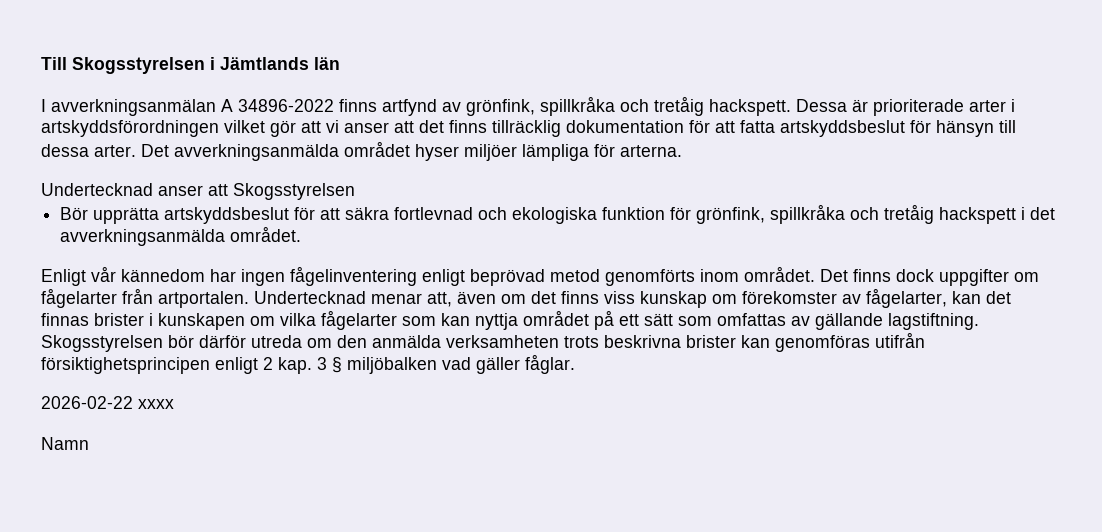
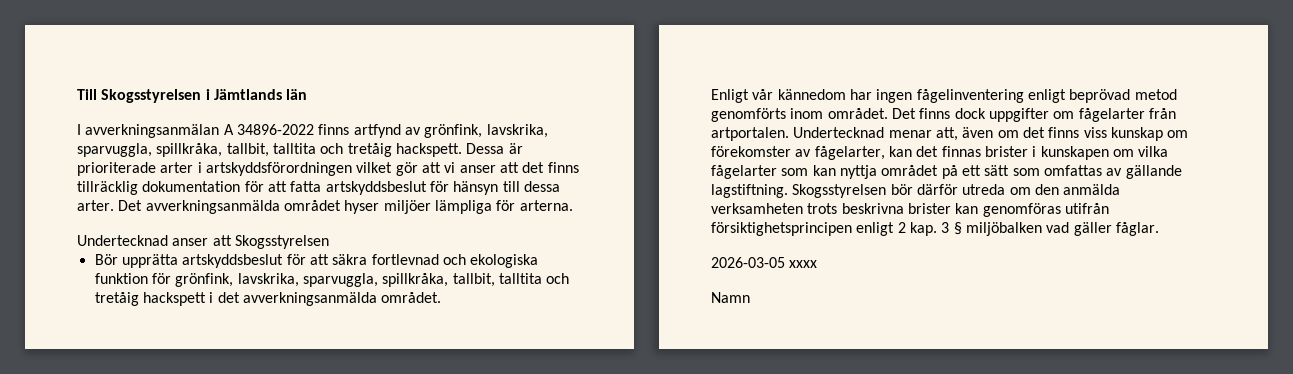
[540,96,615,116] spillkråka -> [486,124,548,138] [77,143,316,157] lavskrika, sparvuggla, spillkråka, tallbit, talltita
[770,204,846,224] spillkråka -> [237,273,542,287] lavskrika, sparvuggla, spillkråka, tallbit, talltita
[41,396,133,409] 2026-02-22 -> [711,257,785,268] 2026-03-05

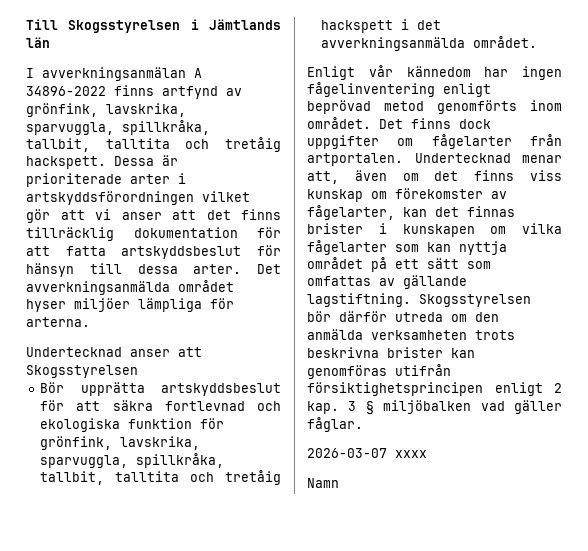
[711,257,785,268] 2026-03-05 -> [307,448,387,458] 2026-03-07

